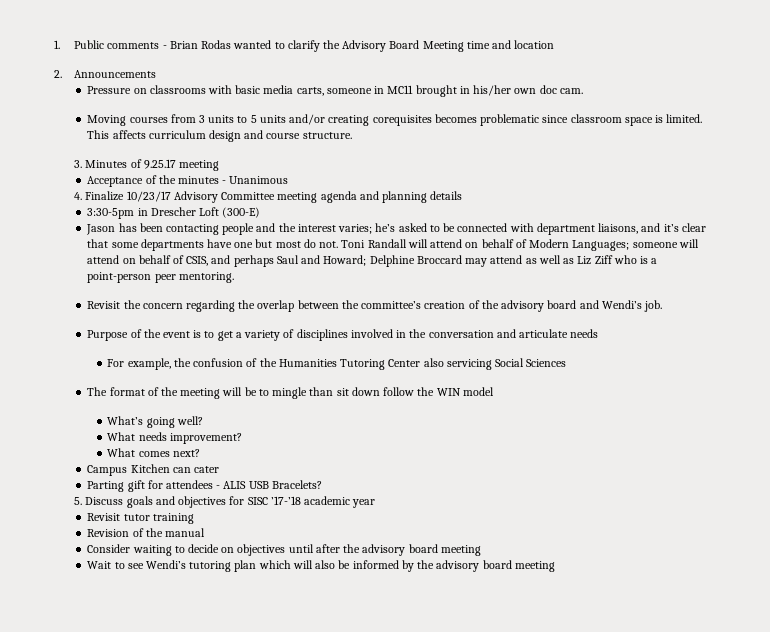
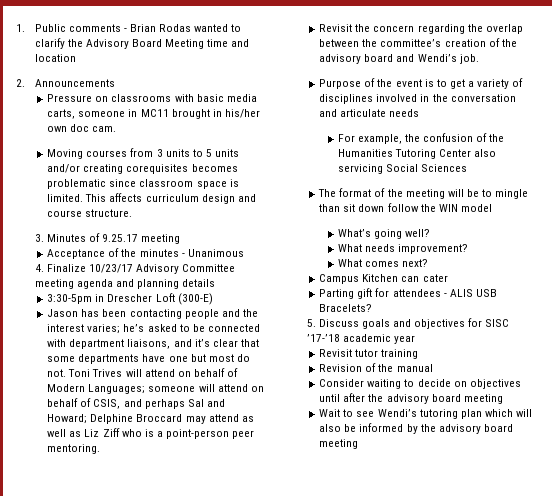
[367,239,407,248] Randall -> [92,369,123,377] Trives
[276,255,299,264] Saul -> [187,399,204,407] Sal

